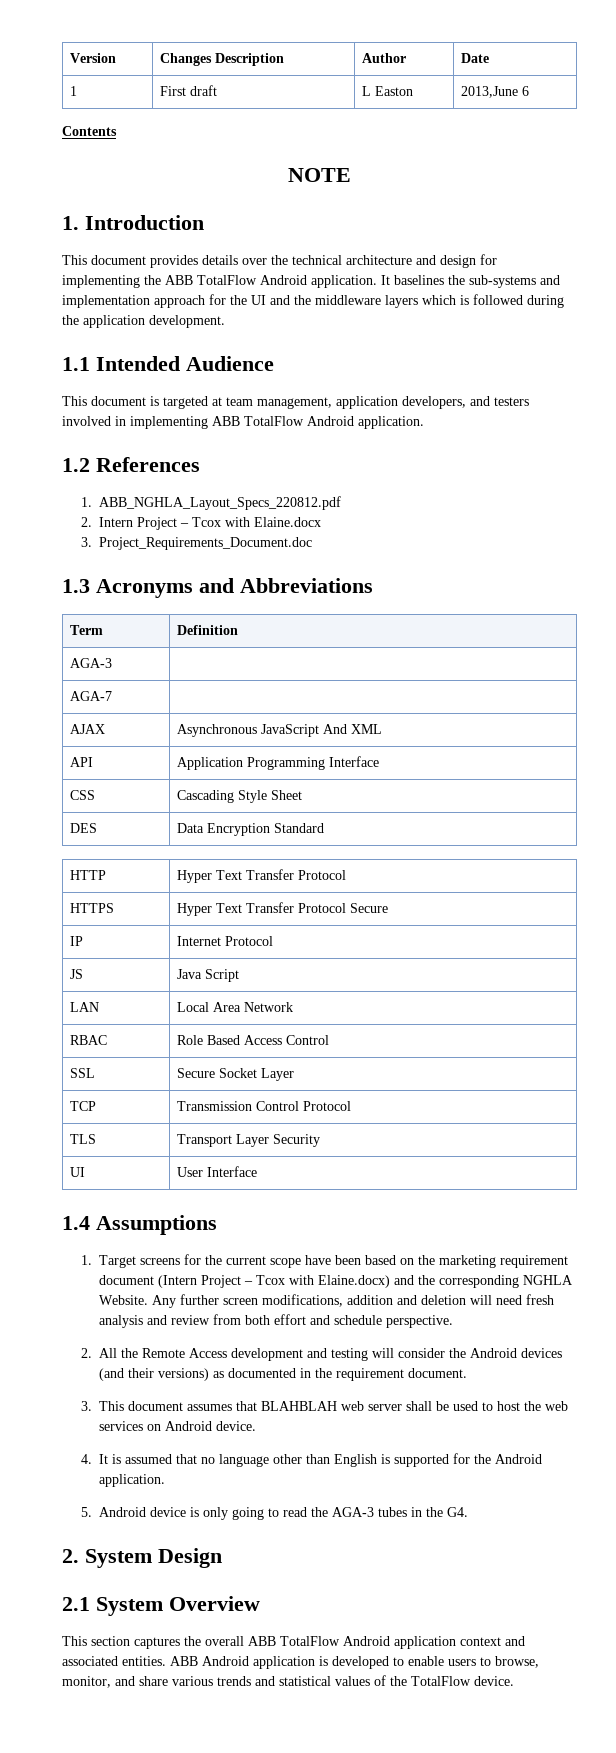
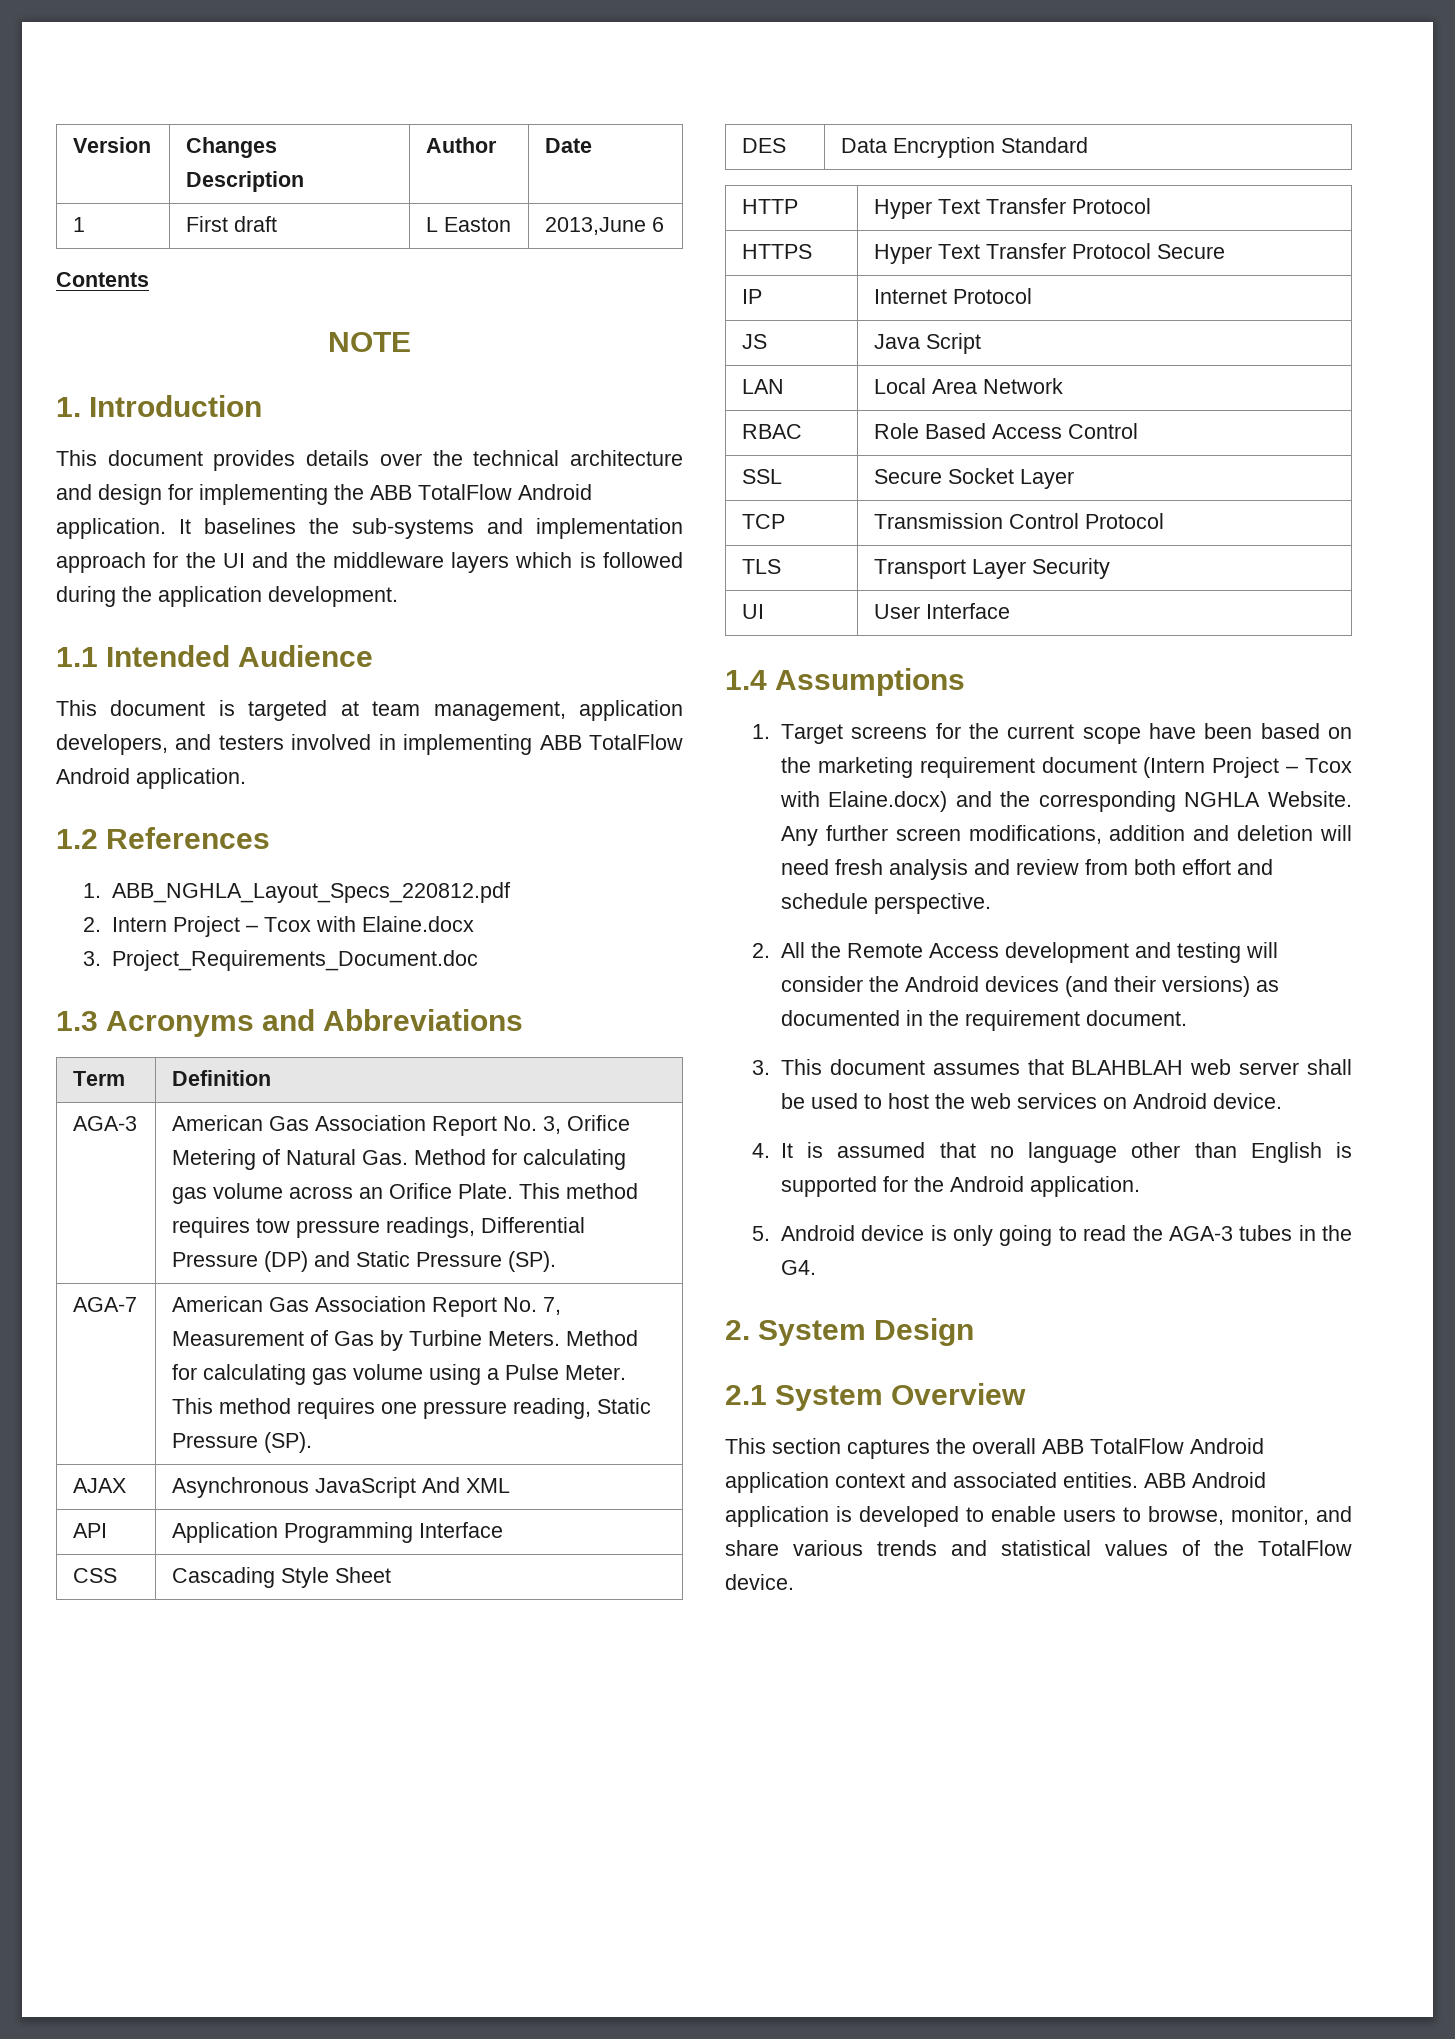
[70,691,113,701] // AGA-7 | -> [172,1115,631,1136] [172,1149,627,1170] [172,1183,639,1204] [172,1217,586,1238] [172,1251,557,1272] [73,1297,138,1312] [172,1296,562,1317] [172,1330,639,1351] [172,1364,627,1385] [172,1398,652,1419] [172,1432,313,1453] American Gas Association Report No. 3, Orifice Metering of Natural Gas. Method for calculating gas volume across an Orifice Plate. This method requires tow pressure readings, Differential Pressure (DP) and Static Pressure (SP). // AGA-7 | American Gas Association Report No. 7, Measurement of Gas by Turbine Meters. Method for calculating gas volume using a Pulse Meter. This method requires one pressure reading, Static Pressure (SP).

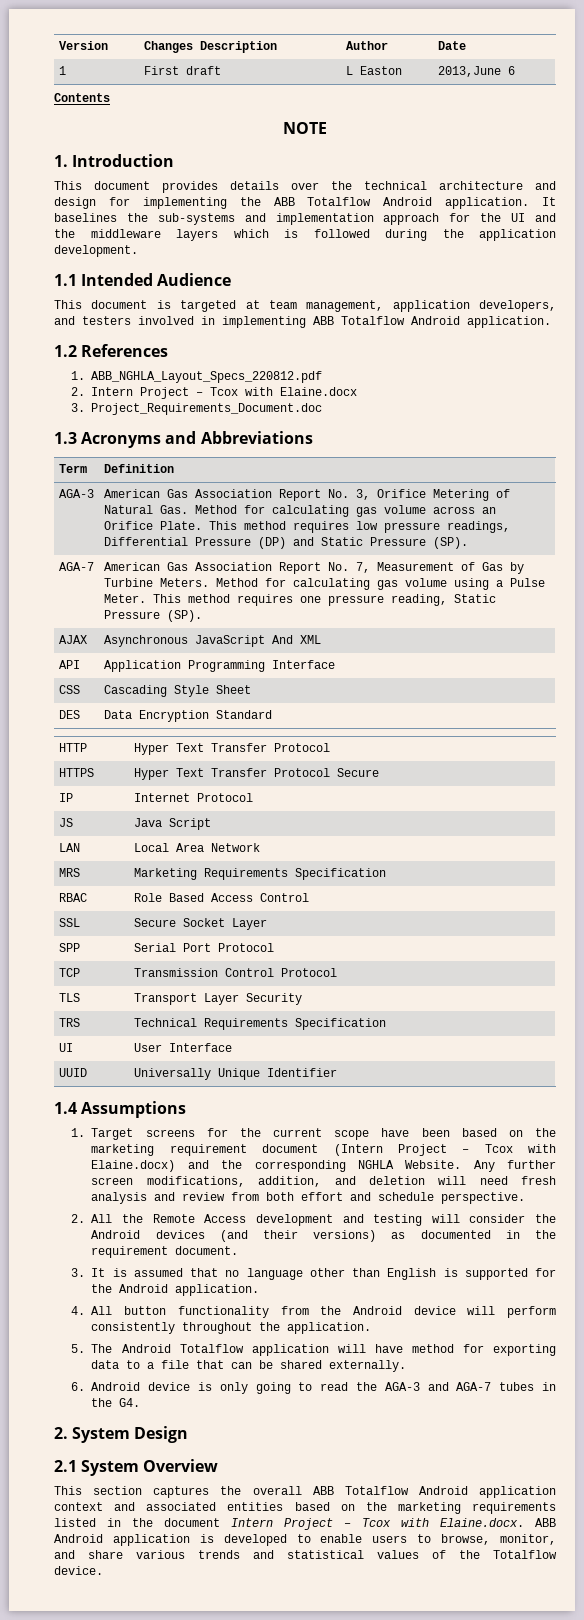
[418,484,512,500] TotalFlow -> [307,197,372,206] Totalflow
[589,734,684,750] TotalFlow -> [341,316,405,325] Totalflow
[256,1218,291,1233] tow -> [355,521,378,530] low
(1064, 386) none -> [58,868,80,877] [133,868,386,880] // MRS | Marketing Requirements Specification
(1075, 479) none -> [58,943,80,952] [133,943,274,952] // SPP | Serial Port Protocol
(1111, 568) none -> [58,1018,80,1027] [133,1018,386,1030] // TRS | Technical Requirements Specification
(1011, 611) none -> [58,1068,87,1077] [133,1068,337,1080] // UUID | Universally Unique Identifier
[1109,825,1186,841] addition -> [258,1176,322,1187] addition,
[780,1059,1352,1075] [780,1093,1282,1109] [752,1143,771,1158] This document assumes that BLAHBLAH web server shall be used to host the web services on Android device. // 4. -> (86, 1272) none
[752,1226,771,1241] 5. -> [71,1306,556,1318] [91,1322,372,1334] [71,1344,556,1356] [91,1360,407,1372] [71,1382,86,1391] 4. All button functionality from the Android device will perform consistently throughout the application. // 5. The Android Totalflow application will have method for exporting data to a file that can be shared externally. // 6.
(1233, 1233) none -> [427,1382,492,1391] and AGA-7
[1090,1438,1184,1454] TotalFlow -> [344,1486,409,1495] Totalflow
[1063,1472,1138,1488] entities. -> [227,1502,556,1514] [54,1518,524,1530] entities based on the marketing requirements listed in the document Intern Project – Tcox with Elaine.docx.
[1258,1540,1352,1556] TotalFlow -> [493,1550,557,1559] Totalflow

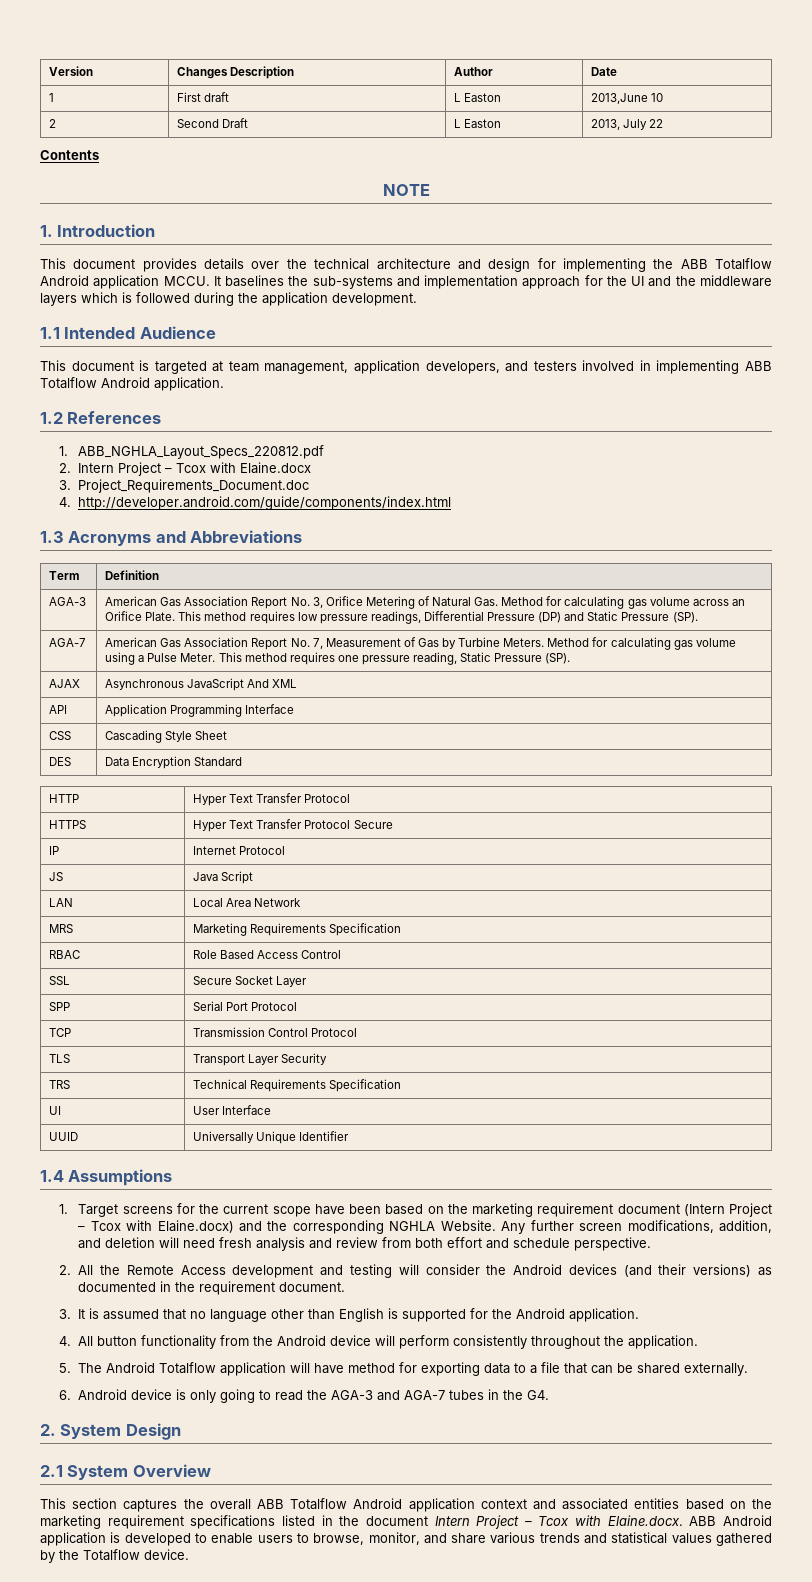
[507,66,515,75] 6 -> [651,93,664,102] [49,119,57,128] [177,118,249,128] [454,119,502,128] [591,119,664,130] 10 // 2 | Second Draft | L Easton | 2013, July 22
[445,197,530,209] application. -> [93,275,210,289] application MCCU.
(323, 409) none -> [59,496,452,510] // 4. http://developer.android.com/guide/components/index.html
[472,1502,556,1514] requirements -> [107,1515,276,1529] requirement specifications
[432,1550,446,1559] of -> [716,1533,772,1546] [40,1550,55,1563] gathered by

